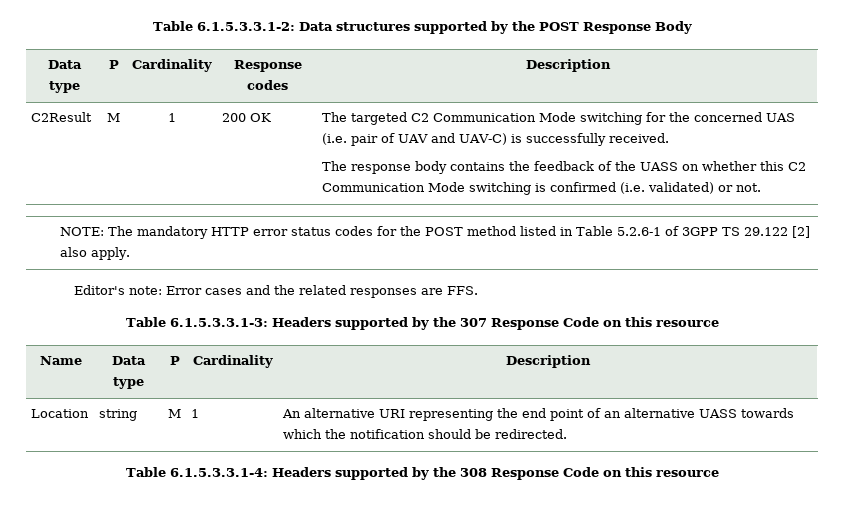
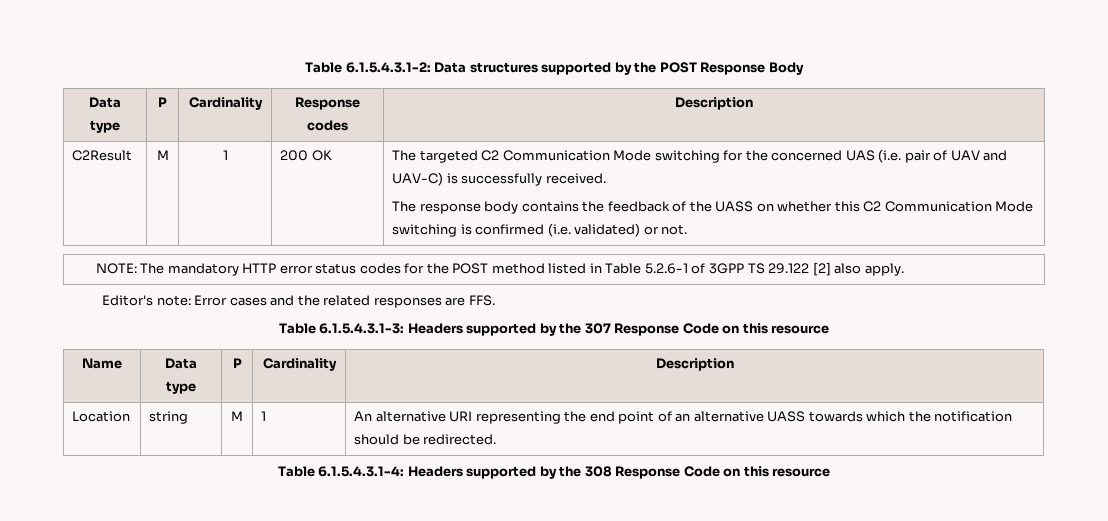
[152,21,295,31] Table 6.1.5.3.3.1-2: -> [305,62,431,73] Table 6.1.5.4.3.1-2:
[169,318,268,327] 6.1.5.3.3.1-3: -> [319,323,405,334] 6.1.5.4.3.1-3:
[169,468,268,477] 6.1.5.3.3.1-4: -> [318,466,405,477] 6.1.5.4.3.1-4:

